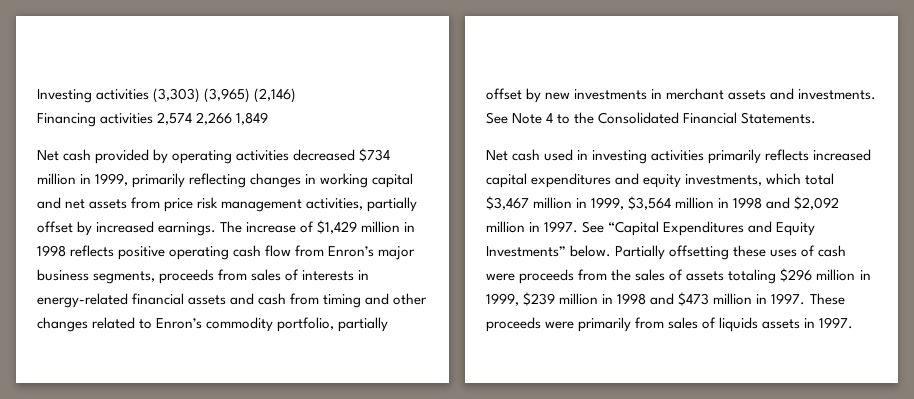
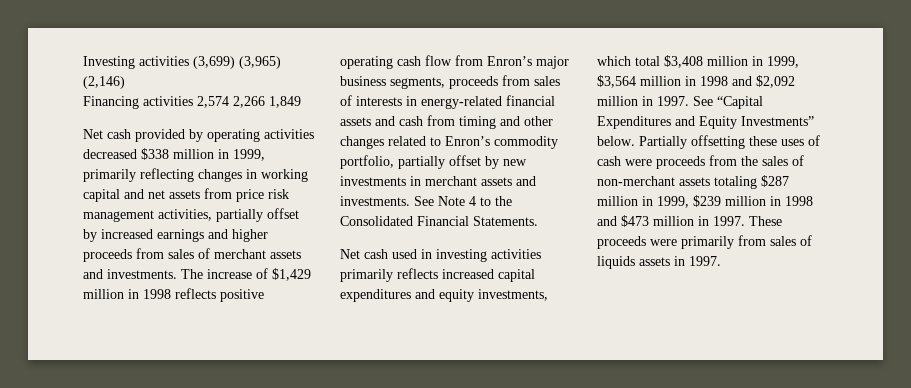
[153,88,201,103] (3,303) -> [193,56,235,69] (3,699)
[359,148,391,162] $734 -> [141,148,169,160] $338
[158,222,217,236] earnings. -> [157,229,268,242] [83,248,301,262] [83,269,177,279] earnings and higher proceeds from sales of merchant assets and investments.
[486,196,529,210] $3,467 -> [664,55,703,68] $3,408
(684, 275) none -> [597,176,675,186] non-merchant
[780,268,813,282] $296 -> [761,175,789,187] $287

